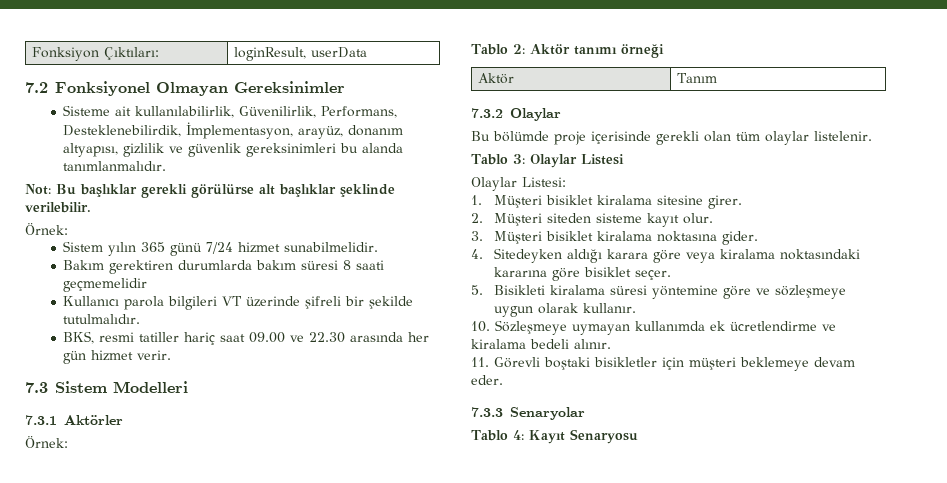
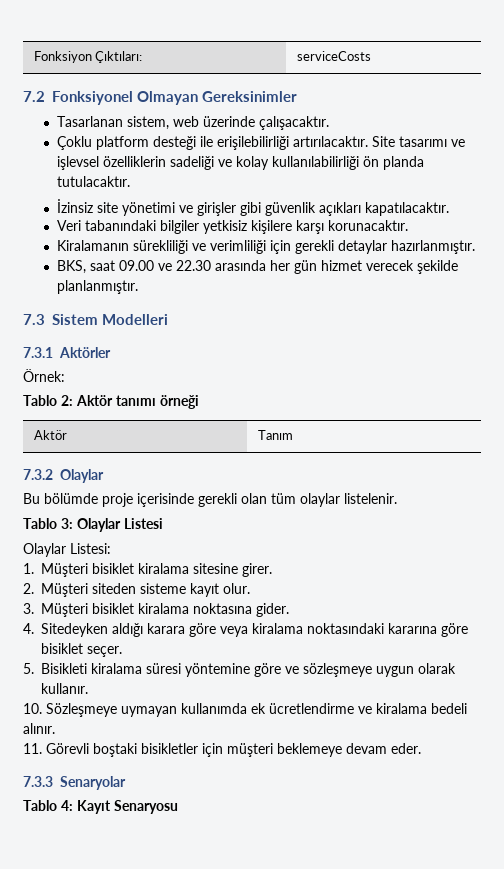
[234,47,368,61] loginResult, userData -> [296,51,371,61] serviceCosts
[63,105,398,118] [63,122,404,139] [63,143,404,157] [63,161,167,171] [25,184,395,198] [25,202,91,213] [25,223,68,235] [63,241,379,256] [63,260,385,274] [63,278,148,292] [63,296,414,310] [63,314,141,324] [63,331,216,345] Sisteme ait kullanılabilirlik, Güvenilirlik, Performans, Desteklenebilirdik, İmplementasyon, arayüz, donanım altyapısı, gizlilik ve güvenlik gereksinimleri bu alanda tanımlanmalıdır. // Not: Bu başlıklar gerekli görülürse alt başlıklar şeklinde verilebilir. // Örnek: // Sistem yılın 365 günü 7/24 hizmet sunabilmelidir. // Bakım gerektiren durumlarda bakım süresi 8 saati geçmemelidir // Kullanıcı parola bilgileri VT üzerinde şifreli bir şekilde tutulmalıdır. // BKS, resmi tatiller hariç -> [56,116,329,130] [56,136,465,150] [56,156,424,170] [56,176,130,187] [56,199,449,216] [56,220,408,234] [56,240,475,254] [56,260,86,274] Tasarlanan sistem, web üzerinde çalışacaktır. // Çoklu platform desteği ile erişilebilirliği artırılacaktır. Site tasarımı ve işlevsel özelliklerin sadeliği ve kolay kullanılabilirliği ön planda tutulacaktır. // İzinsiz site yönetimi ve girişler gibi güvenlik açıkları kapatılacaktır. // Veri tabanındaki bilgiler yetkisiz kişilere karşı korunacaktır. // Kiralamanın sürekliliği ve verimliliği için gerekli detaylar hazırlanmıştır. // BKS,
[137,350,172,360] verir. -> [365,260,458,274] [56,280,138,294] verecek şekilde planlanmıştır.

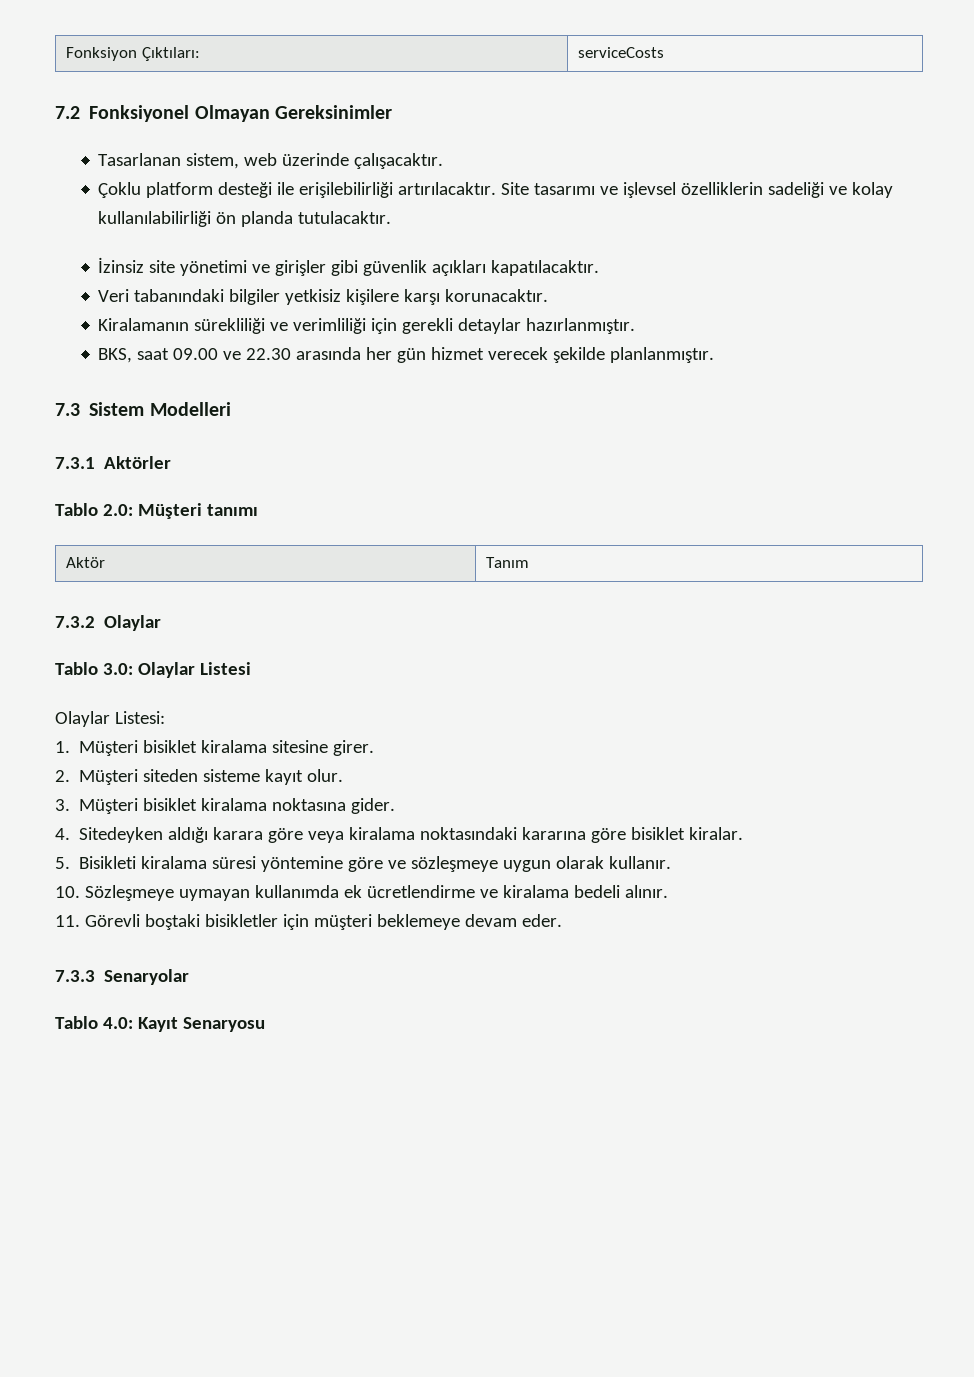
[23,369,65,382] [23,395,113,406] // Örnek: // Tablo 2: Aktör -> [55,503,202,519] // Tablo 2.0: Müşteri
[160,395,199,409] örneği -> (258, 510) none
[23,493,397,507] [23,518,73,529] // Bu bölümde proje içerisinde gerekli olan tüm olaylar listelenir. // Tablo 3: -> [55,662,133,675] // Tablo 3.0:
[87,646,123,657] seçer. -> [689,827,744,840] kiralar.
[61,800,73,811] 4: -> [102,1017,133,1029] 4.0:

